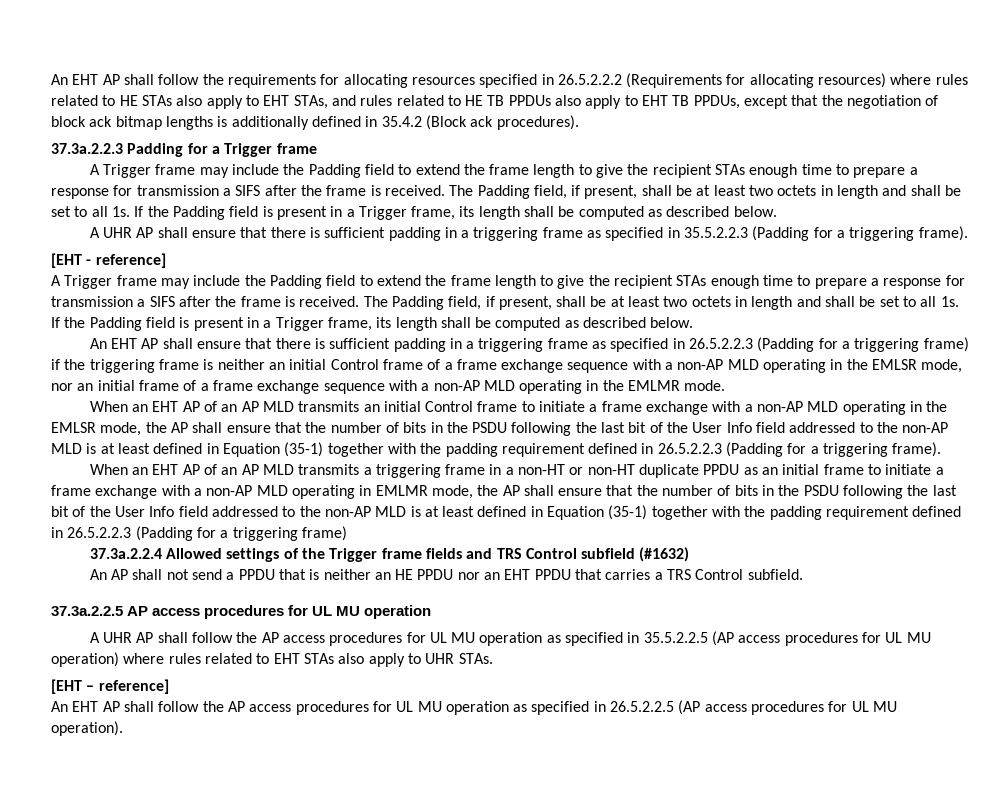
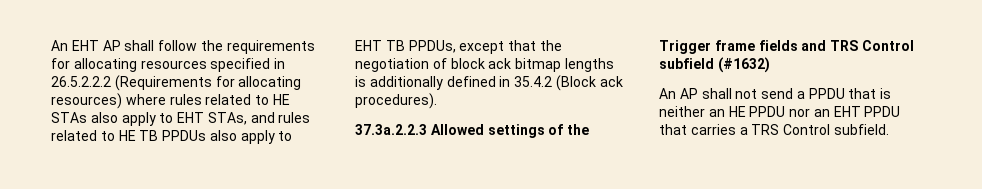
[127,143,317,157] [89,164,918,178] [51,185,962,199] [51,206,777,220] [89,226,968,241] [51,253,166,268] [51,275,965,289] [51,296,959,310] [51,317,694,331] [89,337,969,352] [51,359,963,373] [51,380,726,394] [89,401,948,415] [51,422,949,436] [51,442,942,457] [89,464,944,478] [51,485,957,499] [51,505,962,520] [51,526,347,541] [89,548,162,559] Padding for a Trigger frame // A Trigger frame may include the Padding field to extend the frame length to give the recipient STAs enough time to prepare a response for transmission a SIFS after the frame is received. The Padding field, if present, shall be at least two octets in length and shall be set to all 1s. If the Padding field is present in a Trigger frame, its length shall be computed as described below. // A UHR AP shall ensure that there is sufficient padding in a triggering frame as specified in 35.5.2.2.3 (Padding for a triggering frame). // [EHT - reference] // A Trigger frame may include the Padding field to extend the frame length to give the recipient STAs enough time to prepare a response for transmission a SIFS after the frame is received. The Padding field, if present, shall be at least two octets in length and shall be set to all 1s. If the Padding field is present in a Trigger frame, its length shall be computed as described below. // An EHT AP shall ensure that there is sufficient padding in a triggering frame as specified in 26.5.2.2.3 (Padding for a triggering frame) if the triggering frame is neither an initial Control frame of a frame exchange sequence with a non-AP MLD operating in the EMLSR mode, nor an initial frame of a frame exchange sequence with a non-AP MLD operating in the EMLMR mode. // When an EHT AP of an AP MLD transmits an initial Control frame to initiate a frame exchange with a non-AP MLD operating in the EMLSR mode, the AP shall ensure that the number of bits in the PSDU following the last bit of the User Info field addressed to the non-AP MLD is at least defined in Equation (35-1) together with the padding requirement defined in 26.5.2.2.3 (Padding for a triggering frame). // When an EHT AP of an AP MLD transmits a triggering frame in a non-HT or non-HT duplicate PPDU as an initial frame to initiate a frame exchange with a non-AP MLD operating in EMLMR mode, the AP shall ensure that the number of bits in the PSDU following the last bit of the User Info field addressed to the non-AP MLD is at least defined in Equation (35-1) together with the padding requirement defined in 26.5.2.2.3 (Padding for a triggering frame) // 37.3a.2.2.4 -> (427, 129) none
[51,605,432,619] [89,631,931,646] [51,652,493,667] [51,679,169,694] [51,700,898,715] [51,721,123,736] // 37.3a.2.2.5 AP access procedures for UL MU operation // A UHR AP shall follow the AP access procedures for UL MU operation as specified in 35.5.2.2.5 (AP access procedures for UL MU operation) where rules related to EHT STAs also apply to UHR STAs. // [EHT – reference] // An EHT AP shall follow the AP access procedures for UL MU operation as specified in 26.5.2.2.5 (AP access procedures for UL MU operation). -> (889, 129) none

